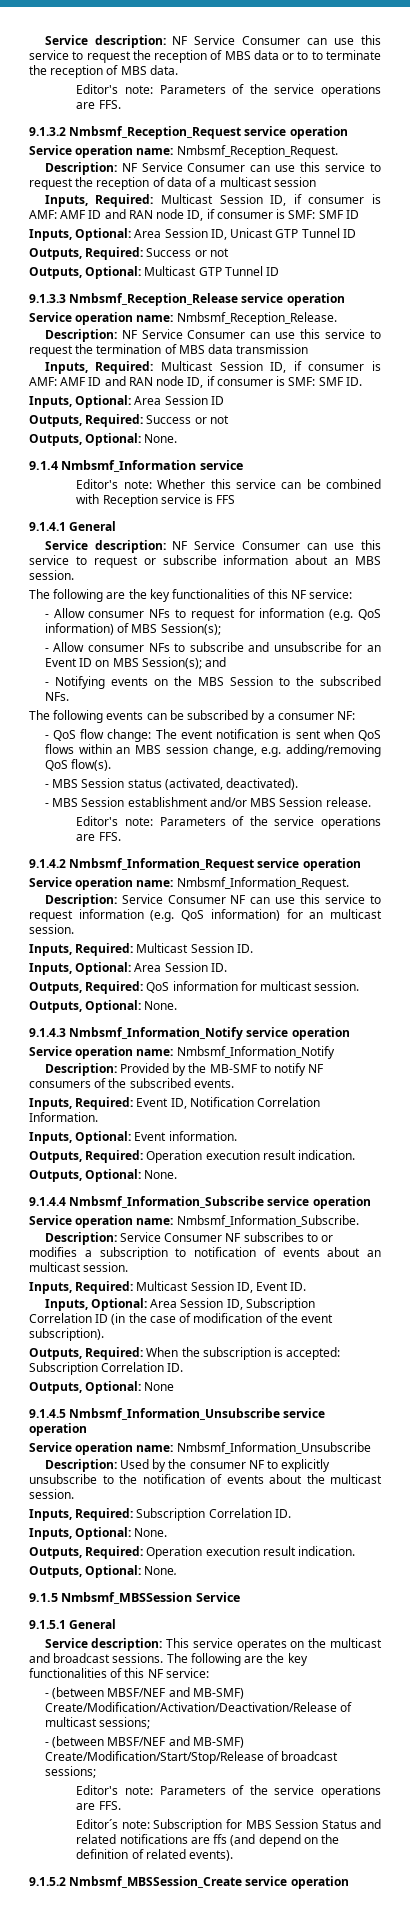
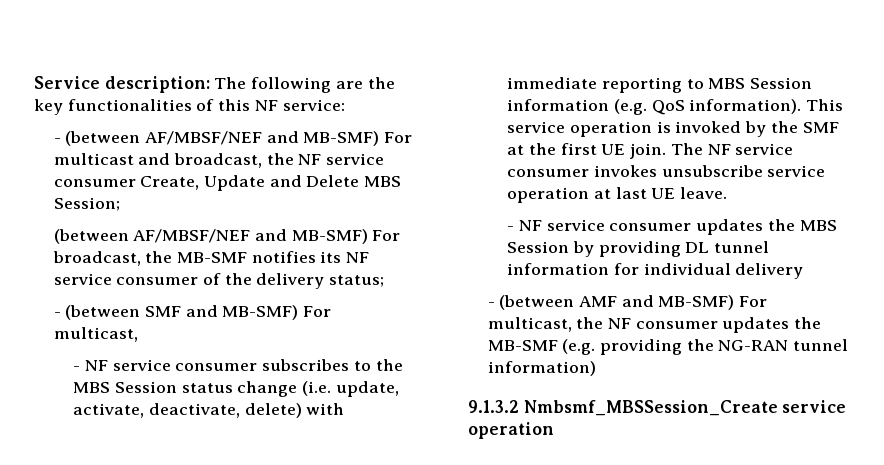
[44,35,381,48] [29,50,381,63] [29,65,178,78] [76,84,381,97] [76,100,121,109] [29,126,348,139] [29,145,338,158] [44,162,381,175] [29,177,316,190] [44,194,381,207] [29,209,359,221] [29,228,356,241] [29,247,229,260] [29,266,280,279] [29,293,345,306] [29,312,337,325] [44,329,381,342] [29,344,309,357] [44,361,381,374] [29,376,362,388] [29,395,224,408] [29,414,229,427] [29,433,178,446] [29,460,243,472] [76,479,381,489] [76,494,236,507] [29,521,117,531] [44,540,381,553] [29,555,381,568] [29,570,74,580] [29,589,353,602] [44,608,381,621] [44,623,221,635] [44,642,382,652] [44,657,227,669] [44,676,381,689] [44,692,69,701] [29,710,356,723] [44,729,381,742] [44,744,381,757] [44,759,112,771] [44,778,299,790] [44,797,371,807] [76,816,381,829] [76,832,121,841] [29,858,361,871] [29,877,349,890] [44,894,381,907] [29,909,383,922] [29,924,74,934] [29,943,253,956] [29,962,227,975] [29,981,360,994] [29,1000,178,1013] [29,1027,350,1040] [29,1046,335,1059] [44,1063,324,1076] [29,1078,234,1088] [29,1097,321,1110] [29,1112,98,1122] [29,1131,237,1144] [29,1150,356,1163] [29,1169,178,1182] [29,1196,371,1209] [29,1215,359,1228] [44,1232,334,1245] [29,1247,381,1260] [29,1262,129,1272] [29,1281,307,1294] [44,1298,315,1311] [29,1313,334,1325] [29,1328,104,1341] [29,1347,341,1360] [29,1362,184,1375] [29,1381,175,1394] [29,1408,326,1420] [29,1423,87,1436] [29,1442,371,1455] [44,1459,331,1472] [29,1474,382,1484] [29,1489,74,1499] [29,1508,291,1521] [29,1527,168,1540] [29,1546,356,1559] [29,1565,178,1578] [29,1592,240,1604] [29,1619,117,1629] [44,1638,383,1651] [29,1653,164,1663] Service description: NF Service Consumer can use this service to request the reception of MBS data or to to terminate the reception of MBS data. // Editor's note: Parameters of the service operations are FFS. // 9.1.3.2 Nmbsmf_Reception_Request service operation // Service operation name: Nmbsmf_Reception_Request. // Description: NF Service Consumer can use this service to request the reception of data of a multicast session // Inputs, Required: Multicast Session ID, if consumer is AMF: AMF ID and RAN node ID, if consumer is SMF: SMF ID // Inputs, Optional: Area Session ID, Unicast GTP Tunnel ID // Outputs, Required: Success or not // Outputs, Optional: Multicast GTP Tunnel ID // 9.1.3.3 Nmbsmf_Reception_Release service operation // Service operation name: Nmbsmf_Reception_Release. // Description: NF Service Consumer can use this service to request the termination of MBS data transmission // Inputs, Required: Multicast Session ID, if consumer is AMF: AMF ID and RAN node ID, if consumer is SMF: SMF ID. // Inputs, Optional: Area Session ID // Outputs, Required: Success or not // Outputs, Optional: None. // 9.1.4 Nmbsmf_Information service // Editor's note: Whether this service can be combined with Reception service is FFS // 9.1.4.1 General // Service description: NF Service Consumer can use this service to request or subscribe information about an MBS session. // The following are the key functionalities of this NF service: // - Allow consumer NFs to request for information (e.g. QoS information) of MBS Session(s); // - Allow consumer NFs to subscribe and unsubscribe for an Event ID on MBS Session(s); and // - Notifying events on the MBS Session to the subscribed NFs. // The following events can be subscribed by a consumer NF: // - QoS flow change: The event notification is sent when QoS flows within an MBS session change, e.g. adding/removing QoS flow(s). // - MBS Session status (activated, deactivated). // - MBS Session establishment and/or MBS Session release. // Editor's note: Parameters of the service operations are FFS. // 9.1.4.2 Nmbsmf_Information_Request service operation // Service operation name: Nmbsmf_Information_Request. // Description: Service Consumer NF can use this service to request information (e.g. QoS information) for an multicast session. // Inputs, Required: Multicast Session ID. // Inputs, Optional: Area Session ID. // Outputs, Required: QoS information for multicast session. // Outputs, Optional: None. // 9.1.4.3 Nmbsmf_Information_Notify service operation // Service operation name: Nmbsmf_Information_Notify // Description: Provided by the MB-SMF to notify NF consumers of the subscribed events. // Inputs, Required: Event ID, Notification Correlation Information. // Inputs, Optional: Event information. // Outputs, Required: Operation execution result indication. // Outputs, Optional: None. // 9.1.4.4 Nmbsmf_Information_Subscribe service operation // Service operation name: Nmbsmf_Information_Subscribe. // Description: Service Consumer NF subscribes to or modifies a subscription to notification of events about an multicast session. // Inputs, Required: Multicast Session ID, Event ID. // Inputs, Optional: Area Session ID, Subscription Correlation ID (in the case of modification of the event subscription). // Outputs, Required: When the subscription is accepted: Subscription Correlation ID. // Outputs, Optional: None // 9.1.4.5 Nmbsmf_Information_Unsubscribe service operation // Service operation name: Nmbsmf_Information_Unsubscribe // Description: Used by the consumer NF to explicitly unsubscribe to the notification of events about the multicast session. // Inputs, Required: Subscription Correlation ID. // Inputs, Optional: None. // Outputs, Required: Operation execution result indication. // Outputs, Optional: None. // 9.1.5 Nmbsmf_MBSSession Service // 9.1.5.1 General // Service description: This service operates on the multicast and broadcast sessions. -> [34,76,210,93] Service description:
[107,1687,244,1699] [44,1702,353,1712] [44,1717,151,1729] [44,1736,244,1748] [44,1751,339,1764] [44,1766,96,1778] [76,1785,381,1798] [76,1801,121,1810] [76,1819,381,1832] [76,1834,340,1847] [76,1849,234,1861] [29,1877,66,1886] MBSF/NEF and MB-SMF) Create/Modification/Activation/Deactivation/Release of multicast sessions; // - (between MBSF/NEF and MB-SMF) Create/Modification/Start/Stop/Release of broadcast sessions; // Editor's note: Parameters of the service operations are FFS. // Editor´s note: Subscription for MBS Session Status and related notifications are ffs (and depend on the definition of related events). // 9.1.5.2 -> [145,131,413,146] [53,153,385,168] [53,175,402,191] [53,197,120,211] [53,229,401,244] [52,251,370,266] [53,273,385,289] [53,305,332,320] [53,327,138,342] [73,359,403,371] [73,381,399,397] [73,403,345,418] [507,77,813,93] [507,99,844,115] [507,121,839,137] [507,143,794,159] [507,165,826,177] [507,187,728,203] [507,219,837,235] [507,241,770,257] [507,263,804,279] [487,295,768,310] [487,317,822,333] [487,339,849,355] [487,361,596,376] [468,400,519,413] AF/MBSF/NEF and MB-SMF) For multicast and broadcast, the NF service consumer Create, Update and Delete MBS Session; // (between AF/MBSF/NEF and MB-SMF) For broadcast, the MB-SMF notifies its NF service consumer of the delivery status; // - (between SMF and MB-SMF) For multicast, // - NF service consumer subscribes to the MBS Session status change (i.e. update, activate, deactivate, delete) with immediate reporting to MBS Session information (e.g. QoS information). This service operation is invoked by the SMF at the first UE join. The NF service consumer invokes unsubscribe service operation at last UE leave. // - NF service consumer updates the MBS Session by providing DL tunnel information for individual delivery // - (between AMF and MB-SMF) For multicast, the NF consumer updates the MB-SMF (e.g. providing the NG-RAN tunnel information) // 9.1.3.2

